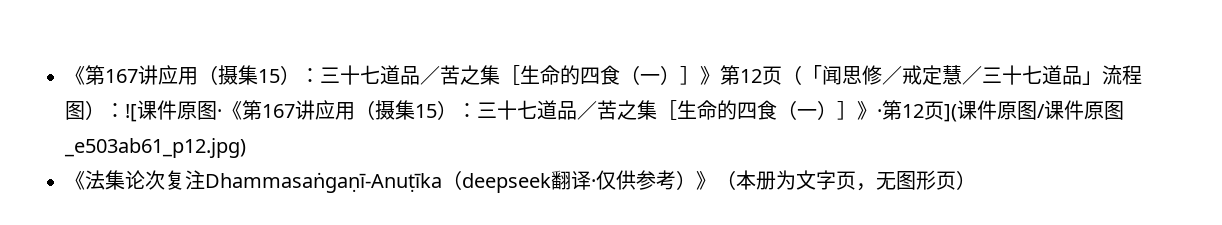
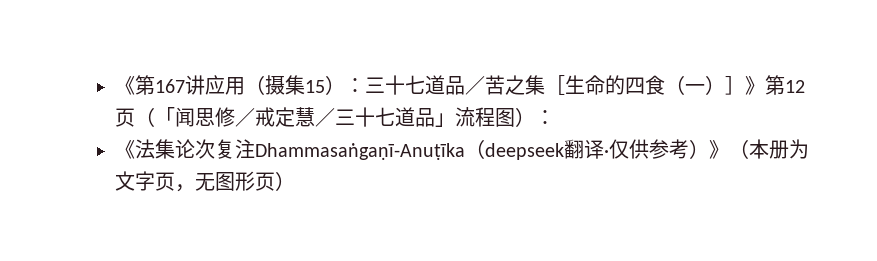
[125,100,1124,122] [64,138,246,158] ![课件原图·《第167讲应用（摄集15）：三十七道品／苦之集［生命的四食（一）］》·第12页](课件原图/课件原图_e503ab61_p12.jpg) -> (555, 117) none

